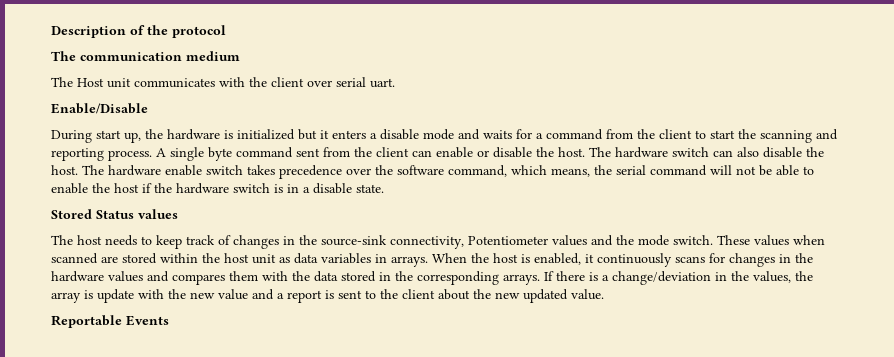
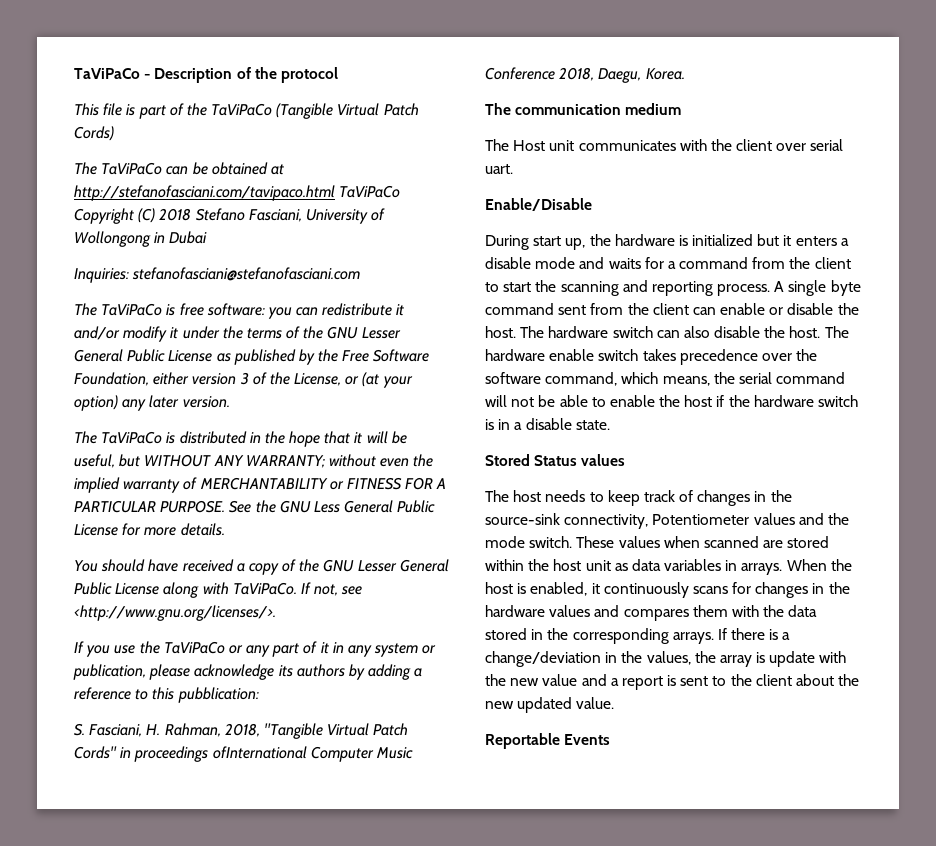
(51, 32) none -> [74,68,151,79] TaViPaCo -
(226, 31) none -> [74,103,419,119] [74,126,114,141] [74,162,284,175] [74,185,401,201] [74,208,386,224] [74,231,208,247] [74,267,361,283] [74,303,405,319] [74,326,401,342] [74,349,430,365] [74,372,413,388] [74,395,230,411] [74,431,407,447] [74,454,434,468] [74,477,447,493] [74,500,436,513] [74,523,225,536] [74,559,449,575] [74,582,363,598] [74,605,276,621] [74,641,437,657] [73,664,423,680] [74,687,259,703] [74,723,409,739] [74,746,413,762] [485,67,685,83] // This file is part of the TaViPaCo (Tangible Virtual Patch Cords) // The TaViPaCo can be obtained at http://stefanofasciani.com/tavipaco.html TaViPaCo Copyright (C) 2018 Stefano Fasciani, University of Wollongong in Dubai // Inquiries: stefanofasciani@stefanofasciani.com // The TaViPaCo is free software: you can redistribute it and/or modify it under the terms of the GNU Lesser General Public License as published by the Free Software Foundation, either version 3 of the License, or (at your option) any later version. // The TaViPaCo is distributed in the hope that it will be useful, but WITHOUT ANY WARRANTY; without even the implied warranty of MERCHANTABILITY or FITNESS FOR A PARTICULAR PURPOSE. See the GNU Less General Public License for more details. // You should have received a copy of the GNU Lesser General Public License along with TaViPaCo. If not, see <http://www.gnu.org/licenses/>. // If you use the TaViPaCo or any part of it in any system or publication, please acknowledge its authors by adding a reference to this pubblication: // S. Fasciani, H. Rahman, 2018, "Tangible Virtual Patch Cords" in proceedings ofInternational Computer Music Conference 2018, Daegu, Korea.

